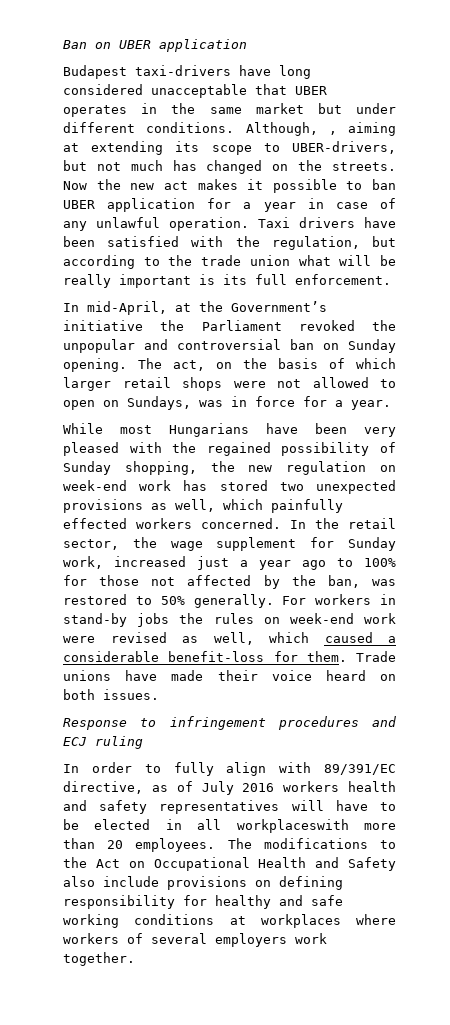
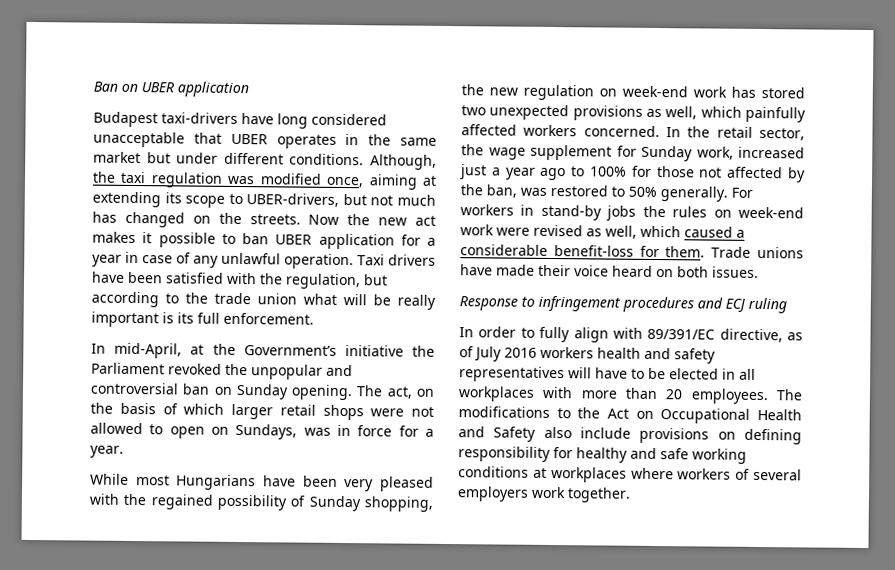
[328,131,337,135] , -> [92,171,365,188] the taxi regulation was modified once,
[63,518,127,529] effected -> [461,124,517,136] affected
[236,819,349,833] workplaceswith -> [458,386,574,402] workplaces with

